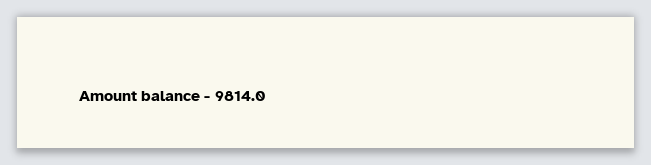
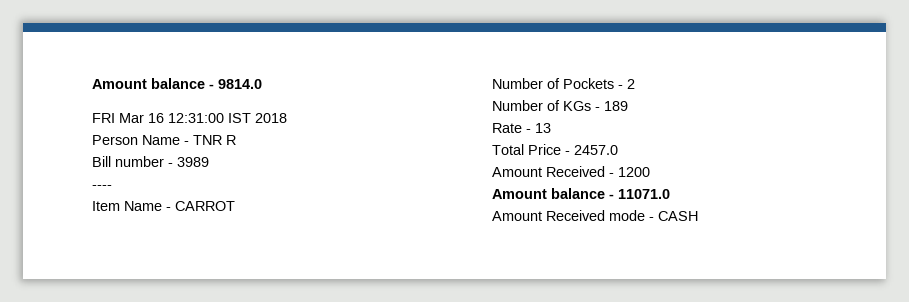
(265, 96) none -> [92,113,287,123] [92,135,236,145] [92,156,209,167] [92,185,112,189] [92,201,235,211] [492,78,635,89] [492,100,628,111] [492,123,551,133] [492,144,618,155] [492,166,650,177] [492,188,670,199] [492,210,698,221] // FRI Mar 16 12:31:00 IST 2018 // Person Name - TNR R // Bill number - 3989 // ---- // Item Name - CARROT // Number of Pockets - 2 // Number of KGs - 189 // Rate - 13 // Total Price - 2457.0 // Amount Received - 1200 // Amount balance - 11071.0 // Amount Received mode - CASH

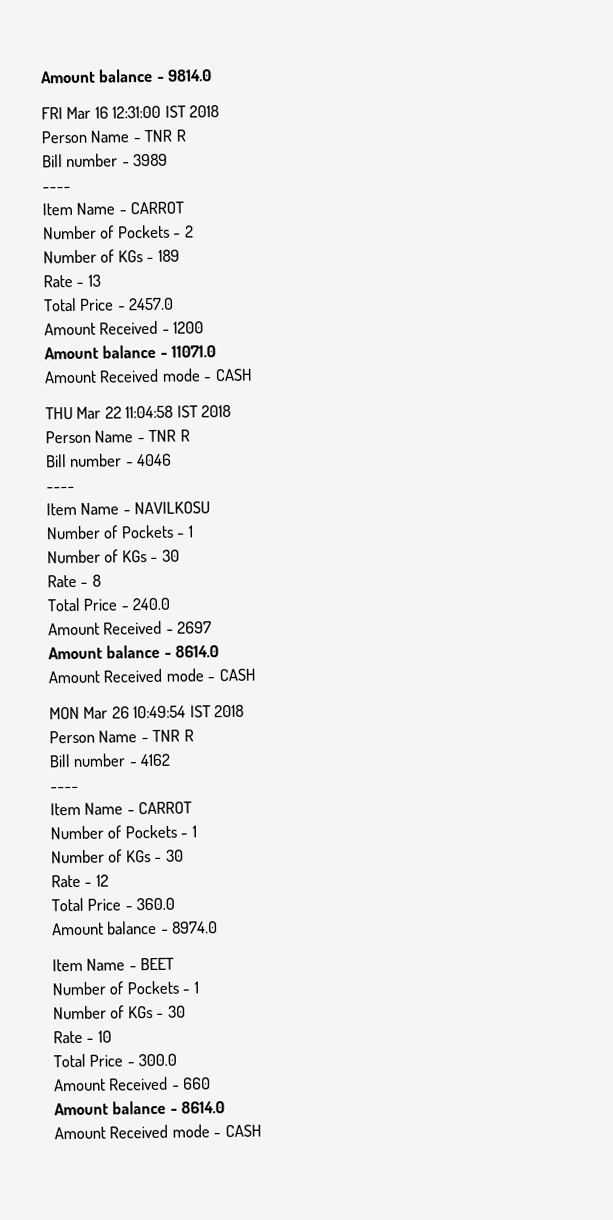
(698, 216) none -> [45,404,232,420] [45,429,190,444] [45,453,173,468] [46,485,75,492] [46,501,211,516] [46,524,194,540] [47,549,180,564] [47,574,101,588] [47,597,171,612] [48,620,213,636] [48,644,220,660] [48,668,256,684] [49,704,245,720] [49,729,194,744] [49,753,172,768] [50,785,79,792] [50,801,193,816] [50,824,197,840] [51,849,184,864] [51,874,109,888] [51,897,176,912] [52,920,219,936] [52,957,175,972] [52,980,199,996] [53,1005,186,1020] [53,1030,112,1044] [53,1053,178,1068] [54,1076,212,1092] [54,1100,226,1116] [54,1124,262,1140] // THU Mar 22 11:04:58 IST 2018 // Person Name - TNR R // Bill number - 4046 // ---- // Item Name - NAVILKOSU // Number of Pockets - 1 // Number of KGs - 30 // Rate - 8 // Total Price - 240.0 // Amount Received - 2697 // Amount balance - 8614.0 // Amount Received mode - CASH // MON Mar 26 10:49:54 IST 2018 // Person Name - TNR R // Bill number - 4162 // ---- // Item Name - CARROT // Number of Pockets - 1 // Number of KGs - 30 // Rate - 12 // Total Price - 360.0 // Amount balance - 8974.0 // Item Name - BEET // Number of Pockets - 1 // Number of KGs - 30 // Rate - 10 // Total Price - 300.0 // Amount Received - 660 // Amount balance - 8614.0 // Amount Received mode - CASH

